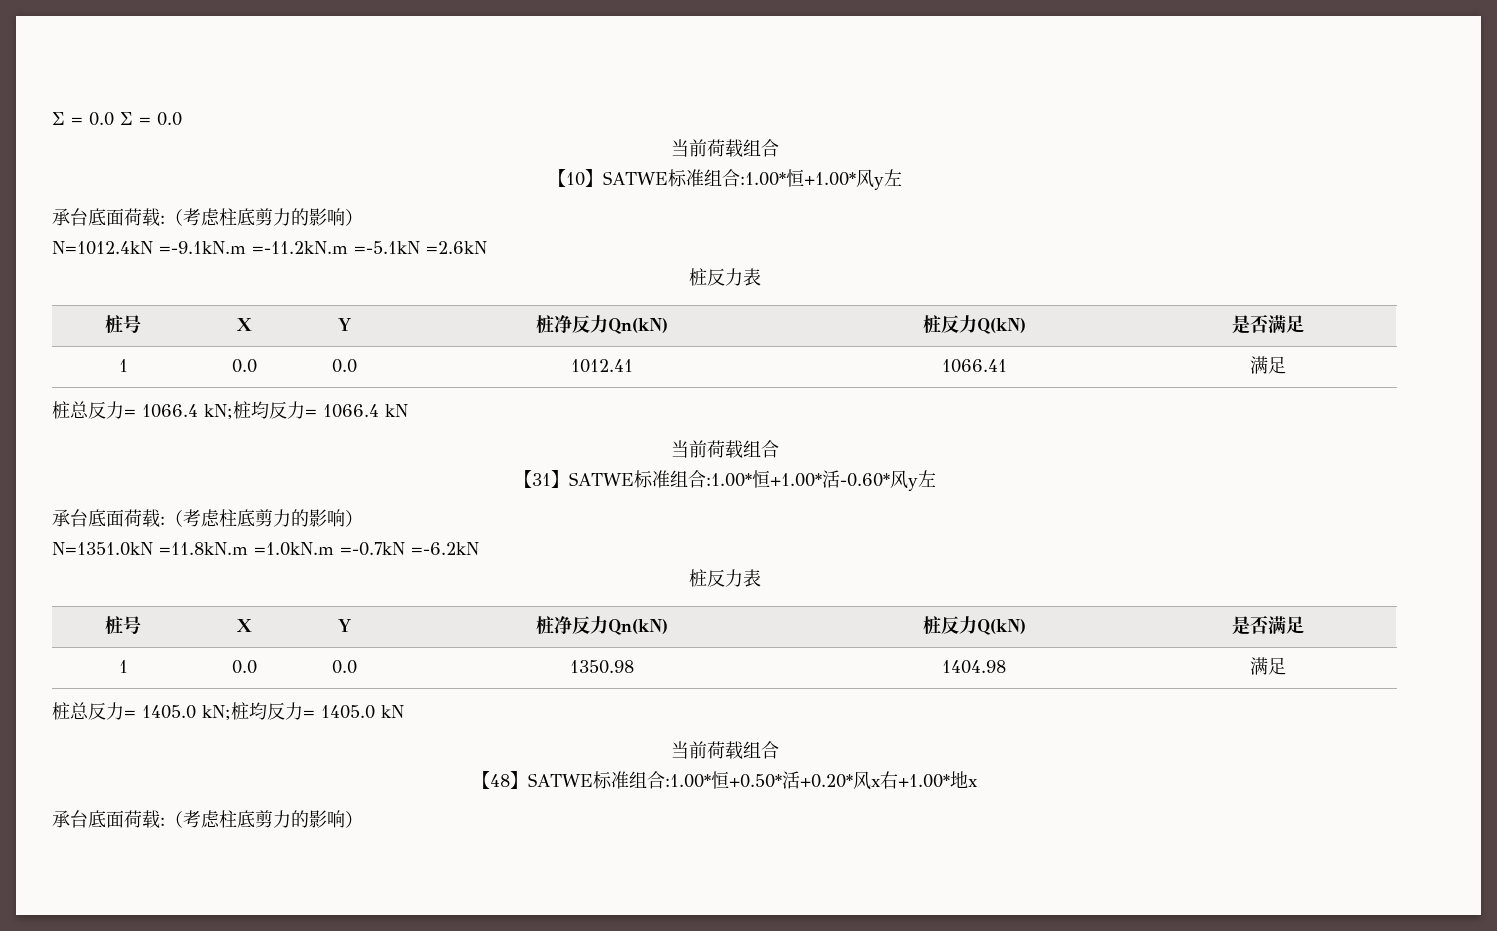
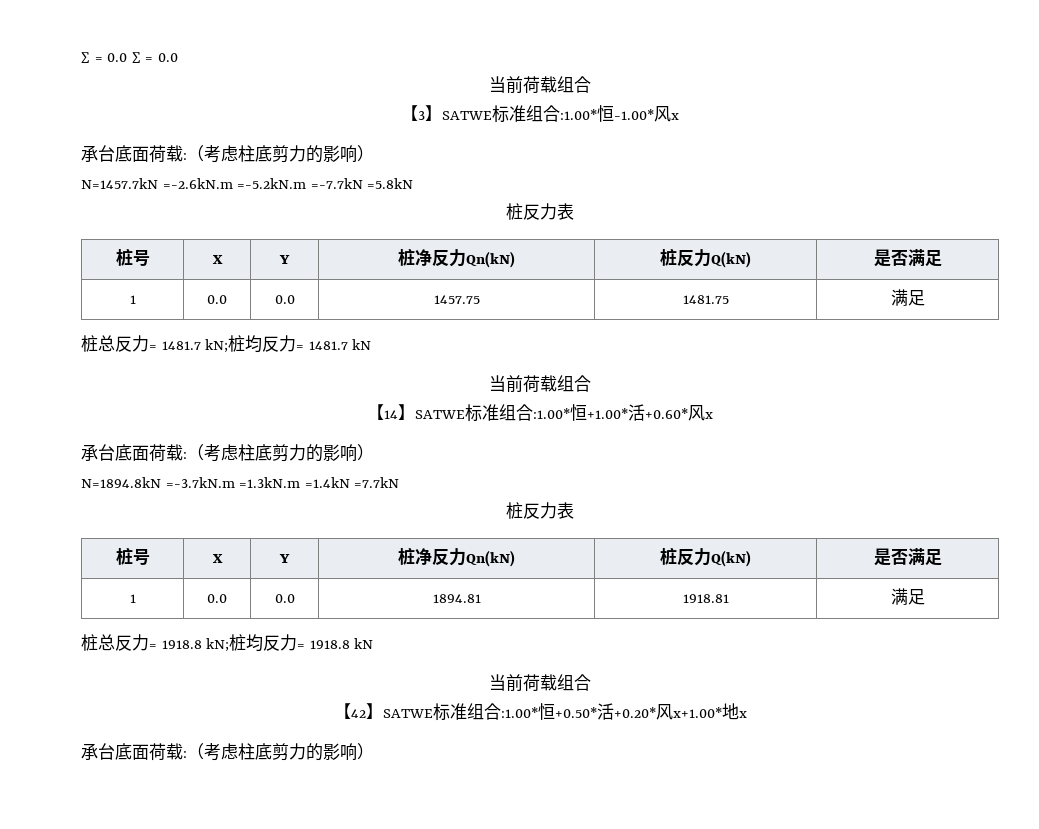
[565,169,902,190] 10】SATWE标准组合:1.00*恒+1.00*风y左 -> [418,105,679,123] 3】SATWE标准组合:1.00*恒-1.00*风x
[52,241,487,255] N=1012.4kN =-9.1kN.m =-11.2kN.m =-5.1kN =2.6kN -> [81,178,414,189] N=1457.7kN =-2.6kN.m =-5.2kN.m =-7.7kN =5.8kN
[570,359,633,373] [941,359,1007,373] [1249,356,1286,374] [52,401,408,419] [670,440,779,458] [513,470,551,488] 1012.41 | 1066.41 | 满足 // 桩总反力= 1066.4 kN;桩均反力= 1066.4 kN // 当前荷载组合 // 【31 -> [433,295,480,304] [682,295,729,304] [890,289,925,306] [81,335,372,353] [489,375,591,393] [367,404,398,420] 1457.75 | 1481.75 | 满足 // 桩总反力= 1481.7 kN;桩均反力= 1481.7 kN // 当前荷载组合 // 【14
[839,470,936,491] -0.60*风y左 -> [645,405,713,421] +0.60*风x
[52,542,479,556] N=1351.0kN =11.8kN.m =1.0kN.m =-0.7kN =-6.2kN -> [81,477,400,488] N=1894.8kN =-3.7kN.m =1.3kN.m =1.4kN =7.7kN
[569,660,634,674] [942,660,1006,674] [1249,657,1286,675] [52,702,404,720] [670,741,779,759] [472,771,511,789] 1350.98 | 1404.98 | 满足 // 桩总反力= 1405.0 kN;桩均反力= 1405.0 kN // 当前荷载组合 // 【48 -> [432,594,481,603] [682,594,729,603] [890,588,925,605] [81,634,374,652] [489,674,591,692] [333,703,366,719] 1894.81 | 1918.81 | 满足 // 桩总反力= 1918.8 kN;桩均反力= 1918.8 kN // 当前荷载组合 // 【42
[870,771,950,789] x右+1.00* -> [672,707,722,718] x+1.00*

